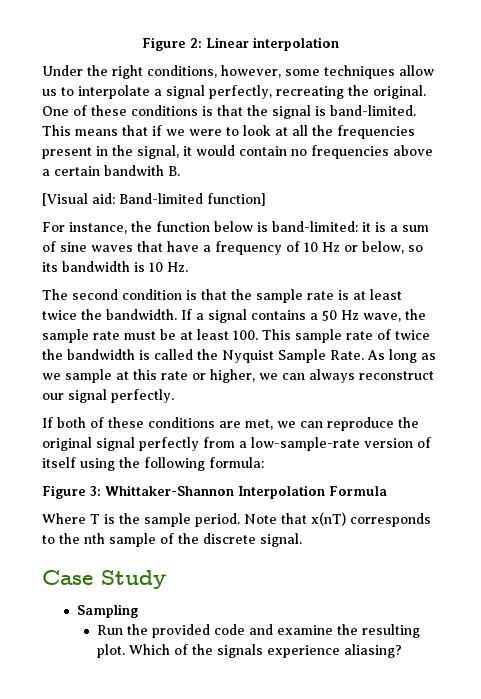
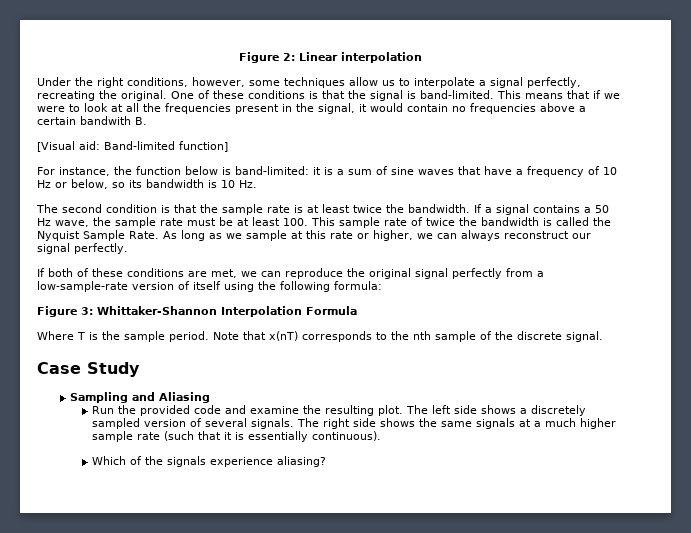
(139, 611) none -> [132,392,211,403] and Aliasing
(125, 651) none -> [405,405,586,416] [91,418,616,429] [91,431,381,442] The left side shows a discretely sampled version of several signals. The right side shows the same signals at a much higher sample rate (such that it is essentially continuous). //

